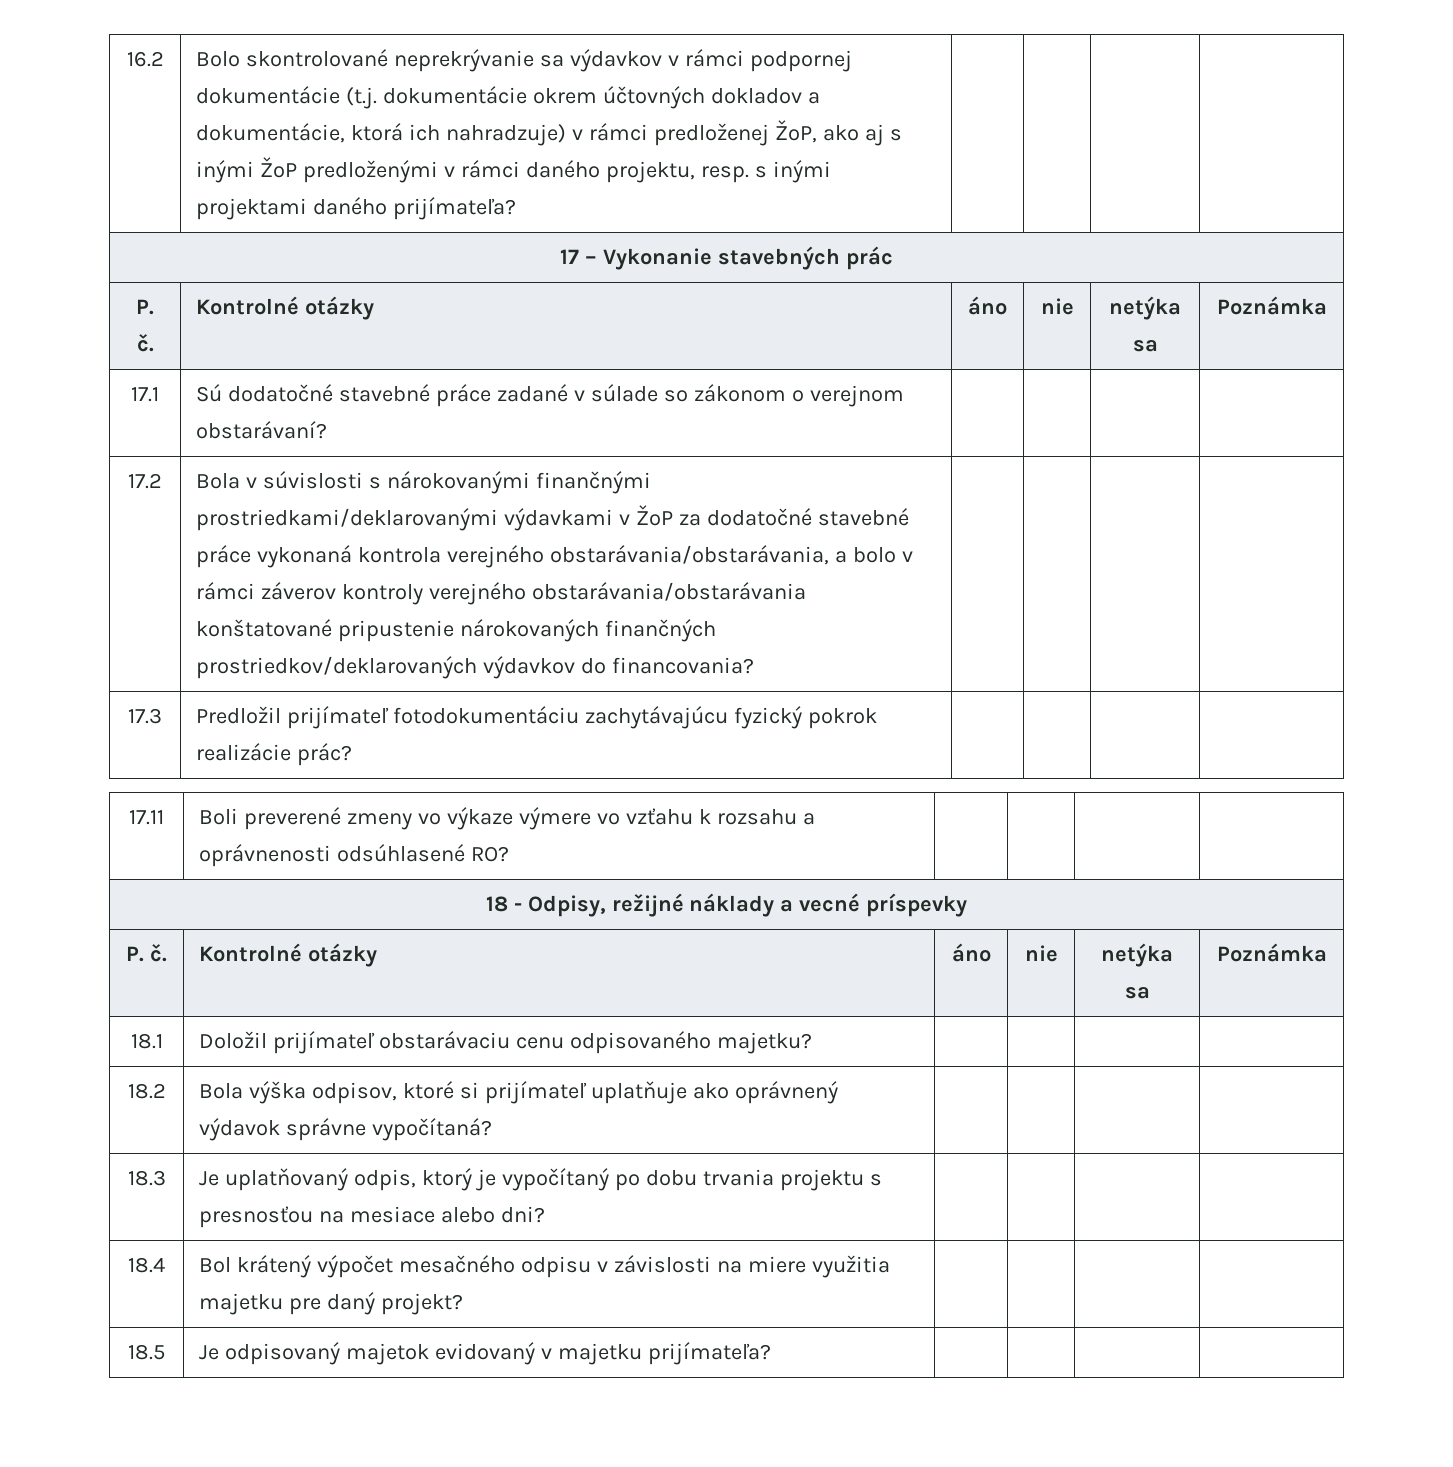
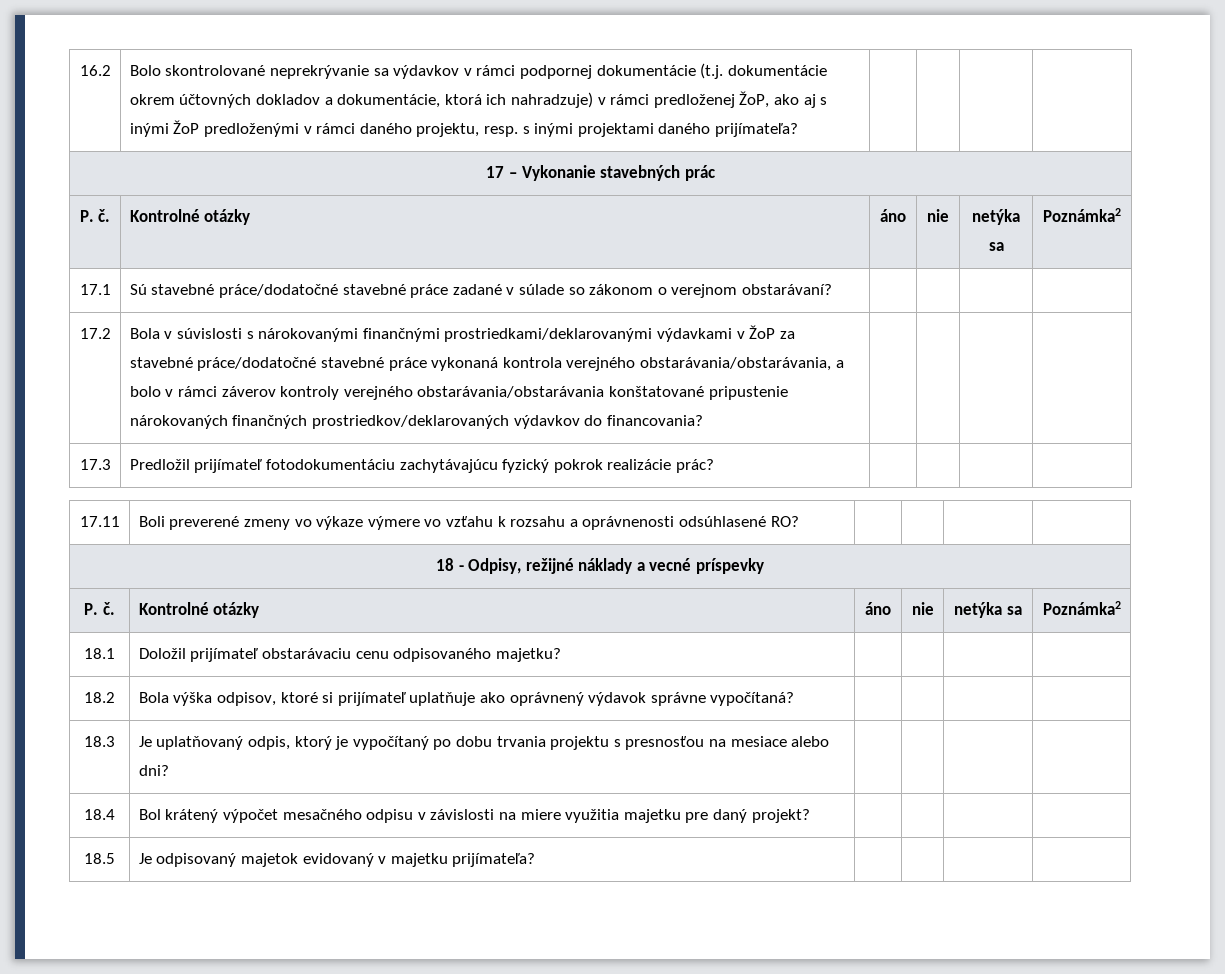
[1216,296,1327,315] Poznámka -> [1043,208,1121,222] Poznámka2
[228,384,334,402] dodatočné -> [151,284,339,298] stavebné práce/dodatočné
[706,508,812,526] dodatočné -> [129,357,317,371] stavebné práce/dodatočné
[1216,943,1327,962] Poznámka -> [1042,601,1121,615] Poznámka2

